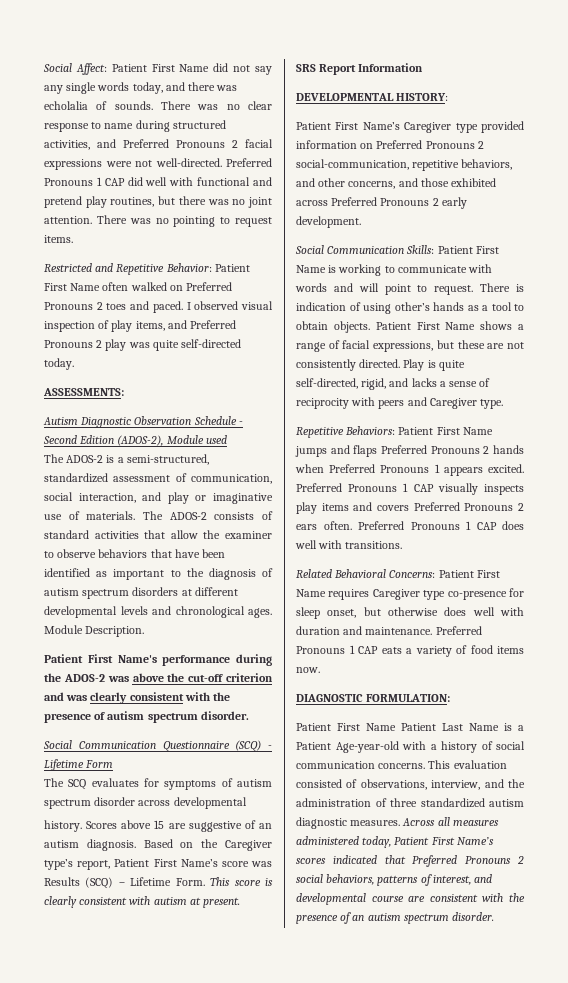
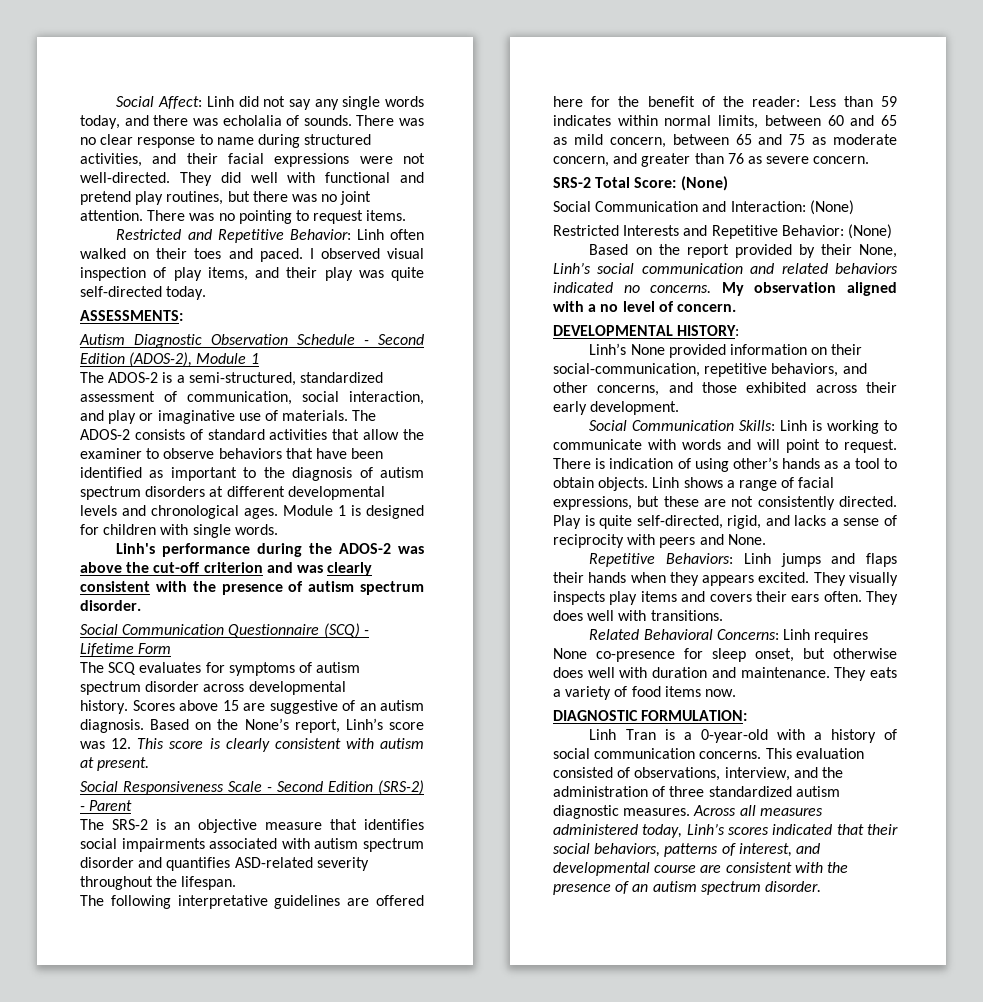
[111,64,210,72] Patient First Name -> [206,96,234,107] Linh
[123,139,238,148] Preferred Pronouns 2 -> [186,153,218,164] their
[226,158,272,167] [44,177,125,186] Preferred Pronouns 1 CAP -> [179,172,212,186] They
[214,264,250,272] [44,282,233,291] [44,302,103,310] Patient First Name often walked on Preferred Pronouns 2 -> [356,229,424,240] [80,248,188,259] Linh often walked on their
[190,320,237,329] [44,340,103,348] Preferred Pronouns 2 -> [286,267,318,278] their
[205,435,227,444] used -> [250,353,259,364] 1
[85,626,145,637] [44,654,157,663] Description. // Patient First Name's -> [338,505,424,519] [80,524,278,538] [116,543,156,554] 1 is designed for children with single words. // Linh's
[225,840,272,851] [44,859,272,870] [44,877,205,889] Caregiver type’s report, Patient First Name’s score was Results (SCQ) – Lifetime Form. -> [244,718,424,733] [80,738,132,749] None’s report, Linh’s score was 12.
[296,63,424,75] [296,93,449,101] [296,121,524,133] [296,140,484,149] SRS Report Information // DEVELOPMENTAL HISTORY: // Patient First Name’s Caregiver type provided information on Preferred Pronouns 2 -> [80,780,424,795] [80,800,133,811] [80,819,424,833] [80,838,424,852] [80,857,369,871] [80,876,237,890] [80,895,424,909] [553,96,897,107] [553,115,897,129] [553,134,897,148] [553,153,870,167] [553,176,728,191] [553,200,854,215] [553,224,892,239] [589,244,897,258] [553,262,898,274] [553,282,897,296] [553,301,736,312] [553,325,740,336] [589,343,863,358] Social Responsiveness Scale - Second Edition (SRS-2) - Parent // The SRS-2 is an objective measure that identifies social impairments associated with autism spectrum disorder and quantifies ASD-related severity throughout the lifespan. // The following interpretative guidelines are offered here for the benefit of the reader: Less than 59 indicates within normal limits, between 60 and 65 as mild concern, between 65 and 75 as moderate concern, and greater than 76 as severe concern. // SRS-2 Total Score: (None) // Social Communication and Interaction: (None) // Restricted Interests and Repetitive Behavior: (None) // Based on the report provided by their None, Linh’s social communication and related behaviors indicated no concerns. My observation aligned with a no level of concern. // DEVELOPMENTAL HISTORY: // Linh’s None provided information on their
[331,197,439,206] Preferred Pronouns 2 -> [866,382,897,393] their
[437,246,499,254] [296,265,326,273] Patient First Name -> [780,420,808,431] Linh
[375,322,476,330] Patient First Name -> [652,477,680,488] Linh
[429,398,504,409] Caregiver type. -> [727,534,766,545] None.
[398,427,493,435] [295,445,524,457] [295,464,524,476] [296,483,434,492] Patient First Name jumps and flaps Preferred Pronouns 2 hands when Preferred Pronouns 1 appears excited. Preferred Pronouns 1 CAP -> [743,553,897,567] [553,572,846,586] Linh jumps and flaps their hands when they appears excited. They
[413,502,524,511] [296,521,497,530] Preferred Pronouns 2 ears often. Preferred Pronouns 1 CAP -> [755,591,898,605] their ears often. They
[438,570,500,578] [296,589,446,600] Patient First Name requires Caregiver type -> [782,629,869,643] [553,648,587,659] Linh requires None
[435,626,482,635] [296,645,378,654] Preferred Pronouns 1 CAP -> [834,667,867,681] They
[296,723,524,731] [296,741,399,753] Patient First Name Patient Last Name is a Patient Age-year-old -> [589,729,768,743] Linh Tran is a 0-year-old
[394,837,494,845] [296,855,524,867] Patient First Name’s scores indicated that Preferred Pronouns 2 -> [686,823,898,835] Linh’s scores indicated that their

